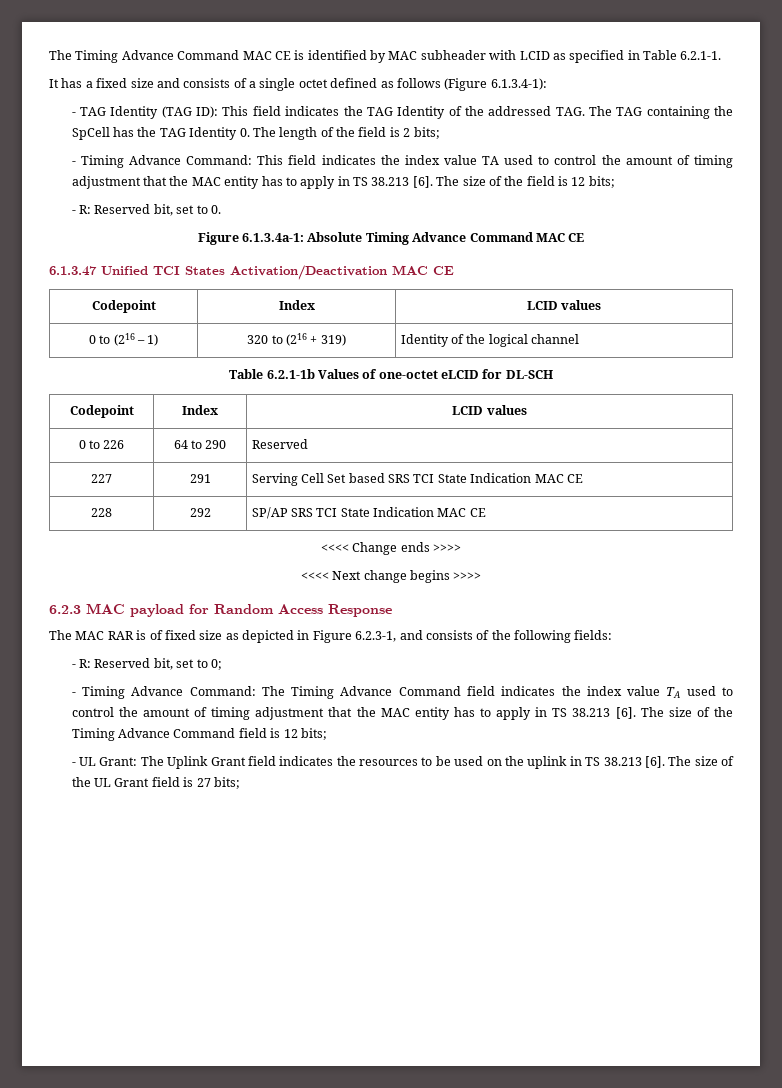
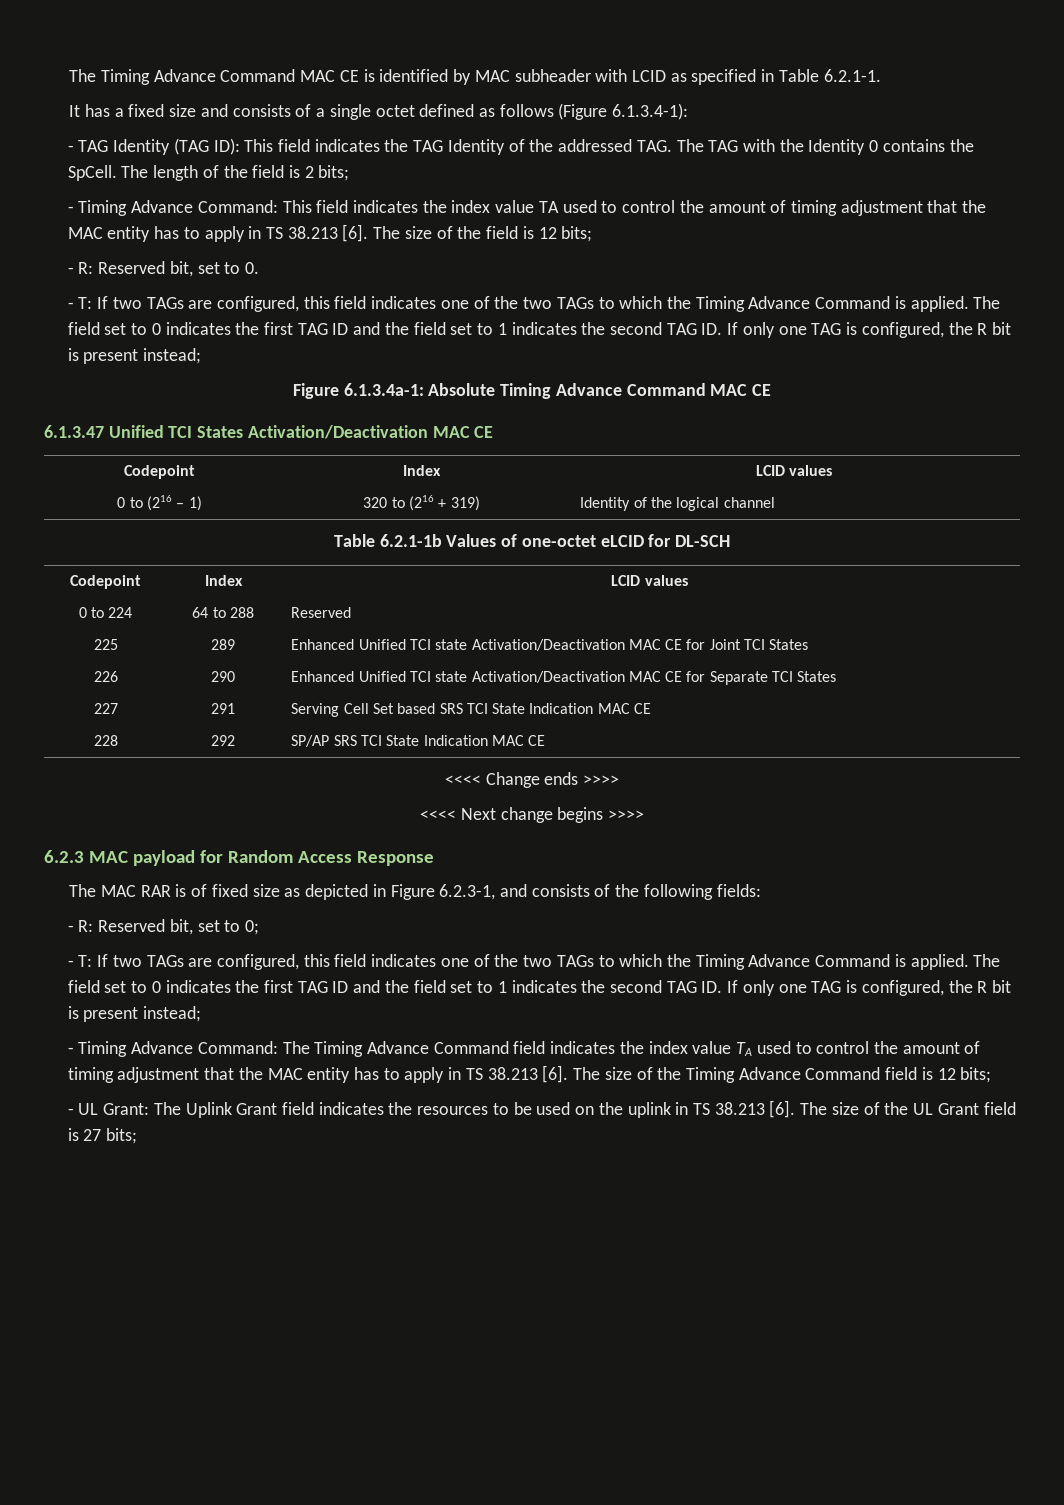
[646,106,734,119] [71,127,250,140] containing the SpCell has the TAG Identity 0. -> [742,139,974,155] [67,165,117,181] with the Identity 0 contains the SpCell.
(221, 209) none -> [67,296,1001,312] [67,322,1011,338] [67,348,202,364] // - T: If two TAGs are configured, this field indicates one of the two TAGs to which the Timing Advance Command is applied. The field set to 0 indicates the first TAG ID and the field set to 1 indicates the second TAG ID. If only one TAG is configured, the R bit is present instead;
[103,440,125,449] 226 -> [108,607,133,618] 224
[205,440,227,449] [251,439,308,449] 290 | Reserved -> [229,607,254,618] [291,607,352,618] [93,639,118,650] [211,639,235,650] [291,639,809,651] [93,671,118,682] [211,671,235,682] [291,671,837,685] 288 | Reserved // 225 | 289 | Enhanced Unified TCI state Activation/Deactivation MAC CE for Joint TCI States // 226 | 290 | Enhanced Unified TCI state Activation/Deactivation MAC CE for Separate TCI States
(222, 664) none -> [67,954,1001,970] [67,980,1011,996] [67,1006,202,1022] // - T: If two TAGs are configured, this field indicates one of the two TAGs to which the Timing Advance Command is applied. The field set to 0 indicates the first TAG ID and the field set to 1 indicates the second TAG ID. If only one TAG is configured, the R bit is present instead;

